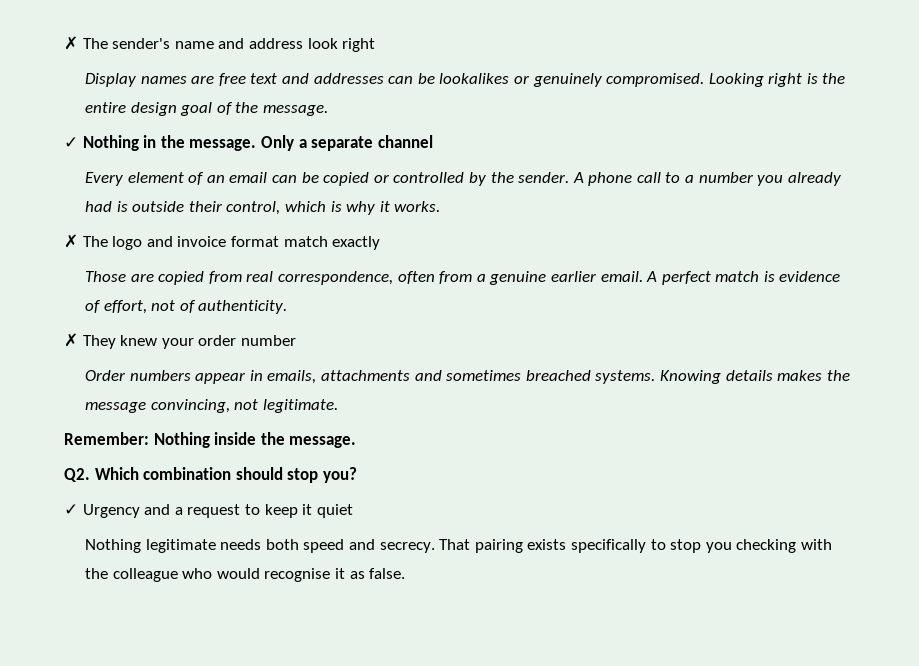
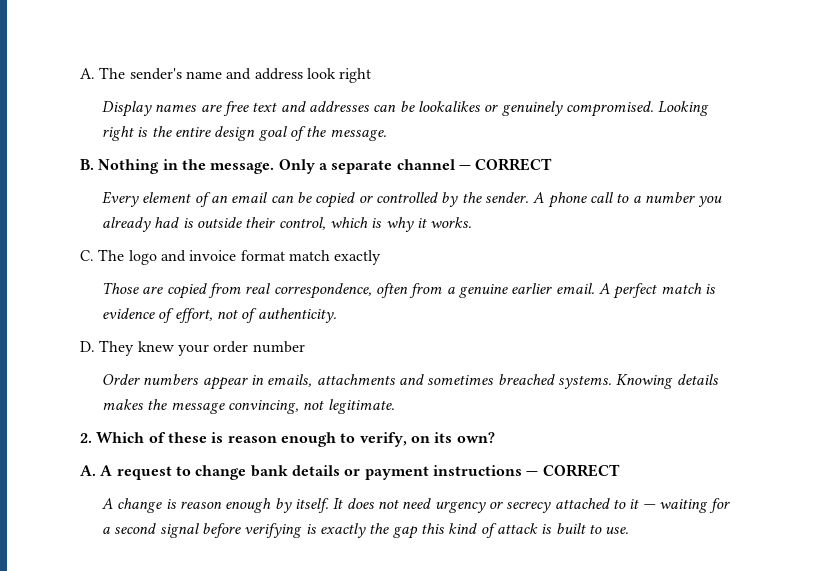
[64,36,78,50] ✗ -> [80,68,95,79] A.
[64,137,78,148] ✓ -> [80,159,94,170] B.
(433, 141) none -> [458,158,553,171] — CORRECT
[64,234,78,248] ✗ -> [80,250,94,261] C.
[64,333,78,347] ✗ -> [80,341,95,352] D.
[64,432,357,448] [64,467,357,483] [64,504,353,518] [85,539,832,553] [85,568,406,582] Remember: Nothing inside the message. // Q2. Which combination should stop you? // ✓ Urgency and a request to keep it quiet // Nothing legitimate needs both speed and secrecy. That pairing exists specifically to stop you checking with the colleague who would recognise it as false. -> [80,432,495,447] [80,464,620,480] [102,498,731,513] [102,523,630,539] 2. Which of these is reason enough to verify, on its own? // A. A request to change bank details or payment instructions — CORRECT // A change is reason enough by itself. It does not need urgency or secrecy attached to it — waiting for a second signal before verifying is exactly the gap this kind of attack is built to use.

